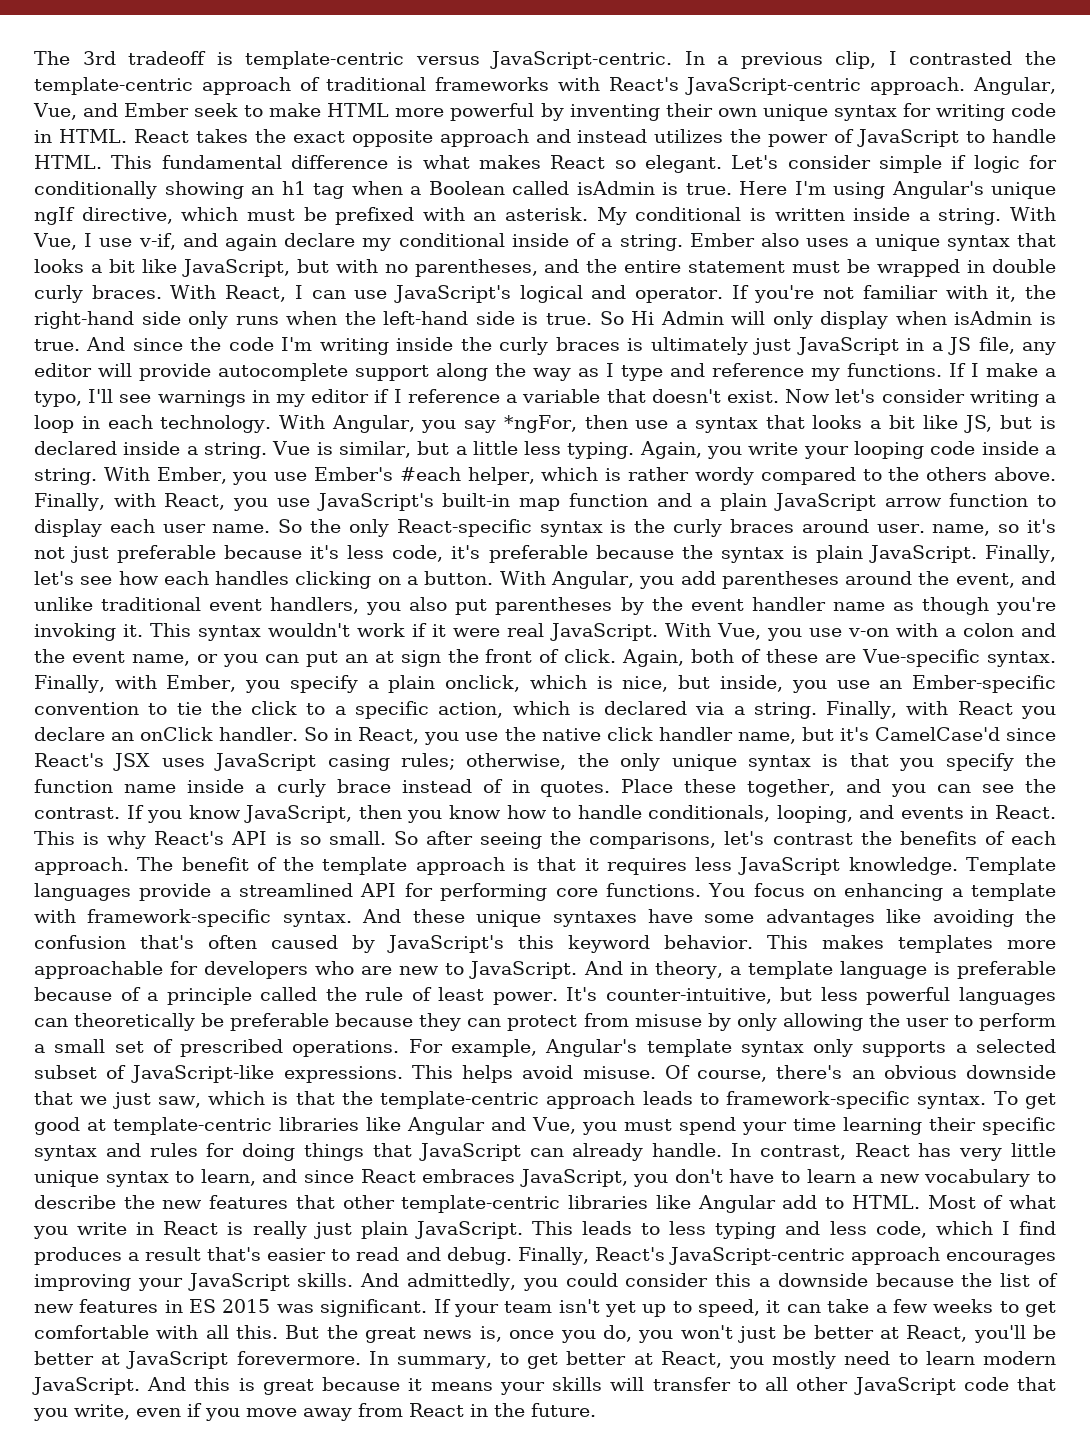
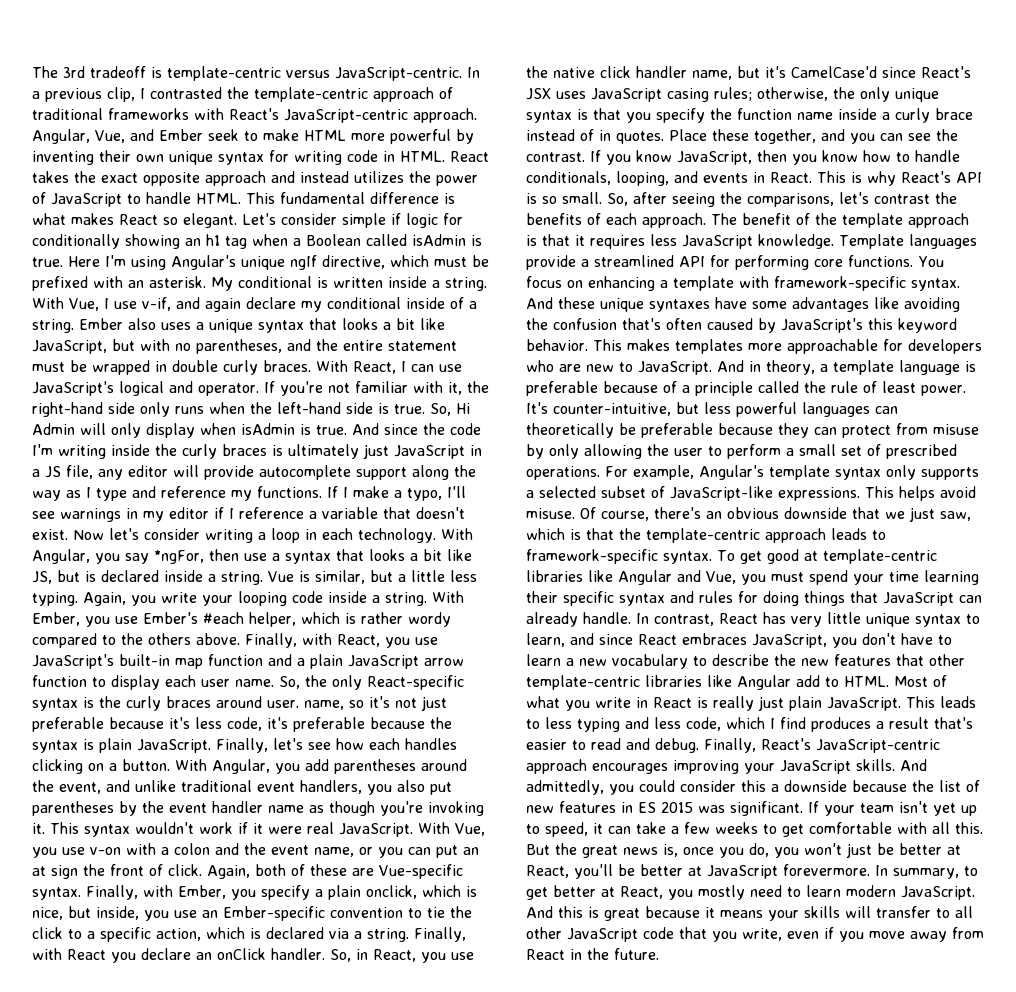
[599,311,624,325] So -> [430,403,451,416] So,
[278,519,303,533] So -> [279,676,300,689] So,
[304,727,329,741] So -> [330,949,351,962] So,
[393,831,418,845] So -> [607,193,628,206] So,

